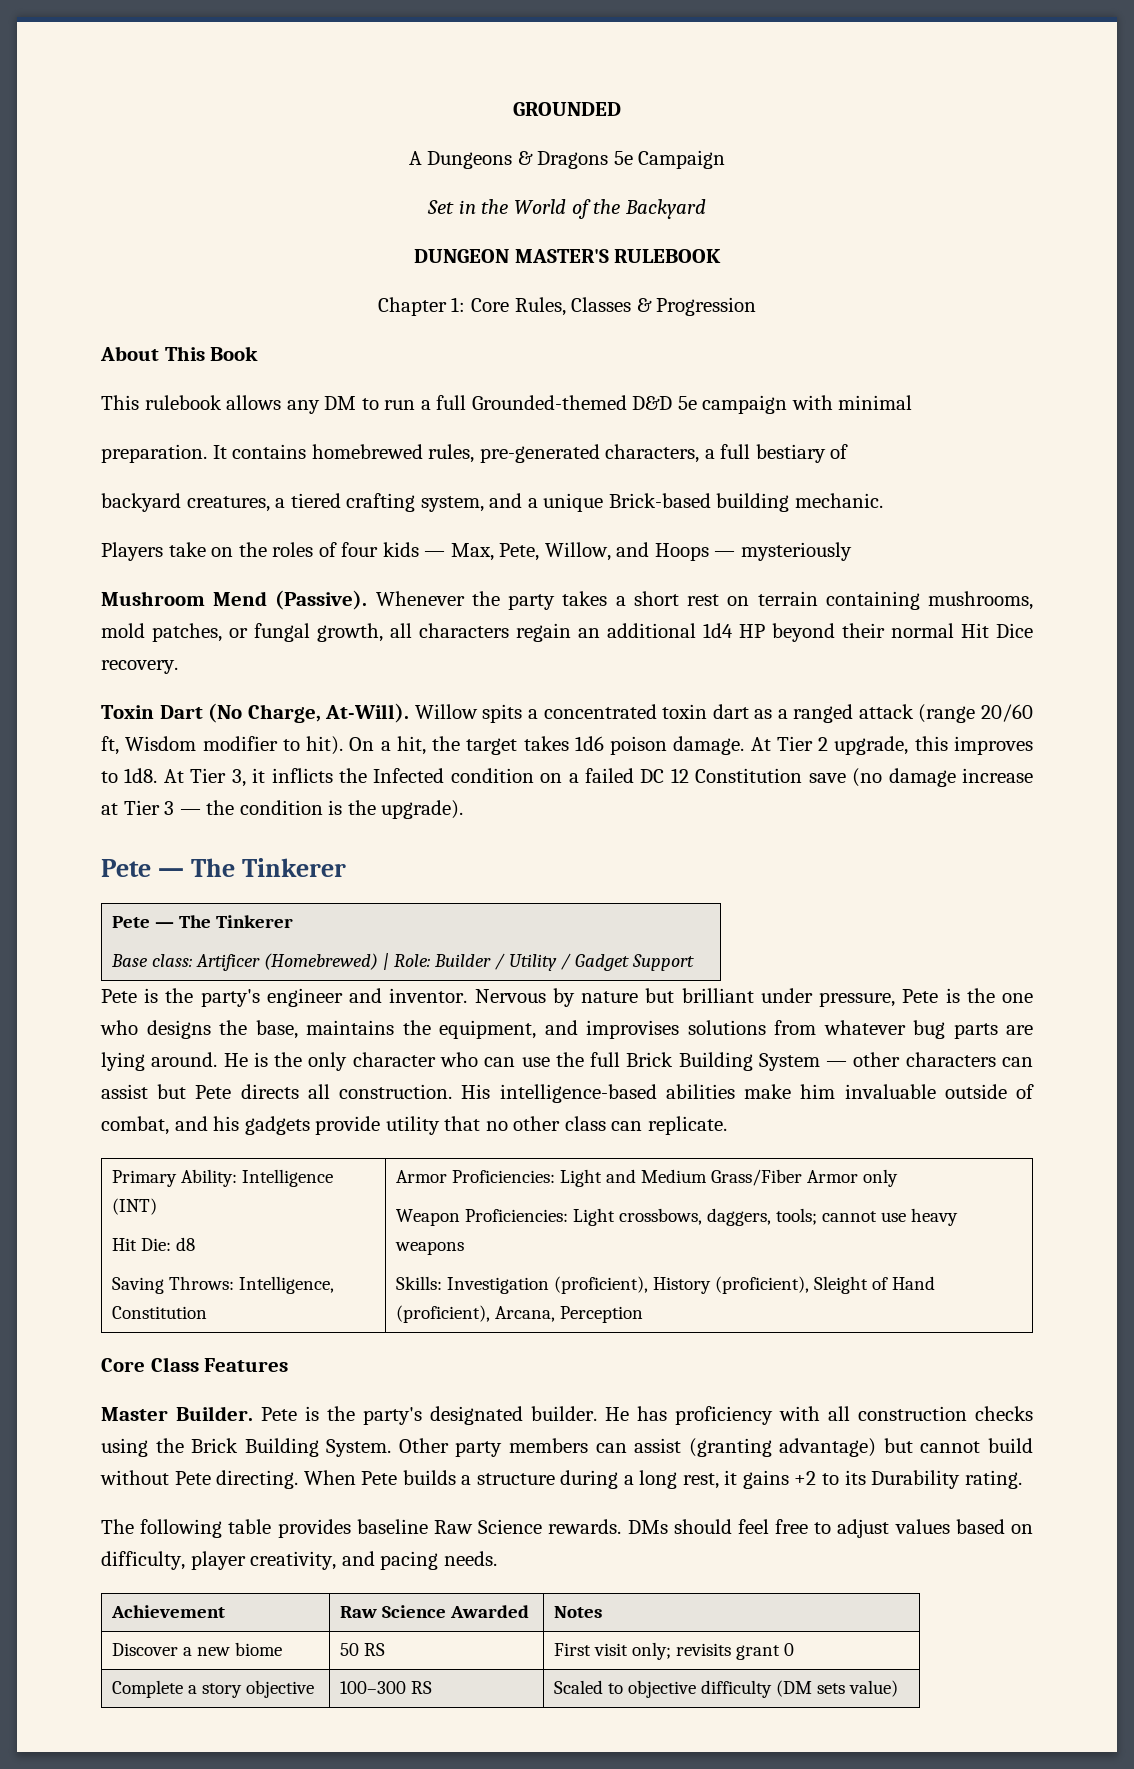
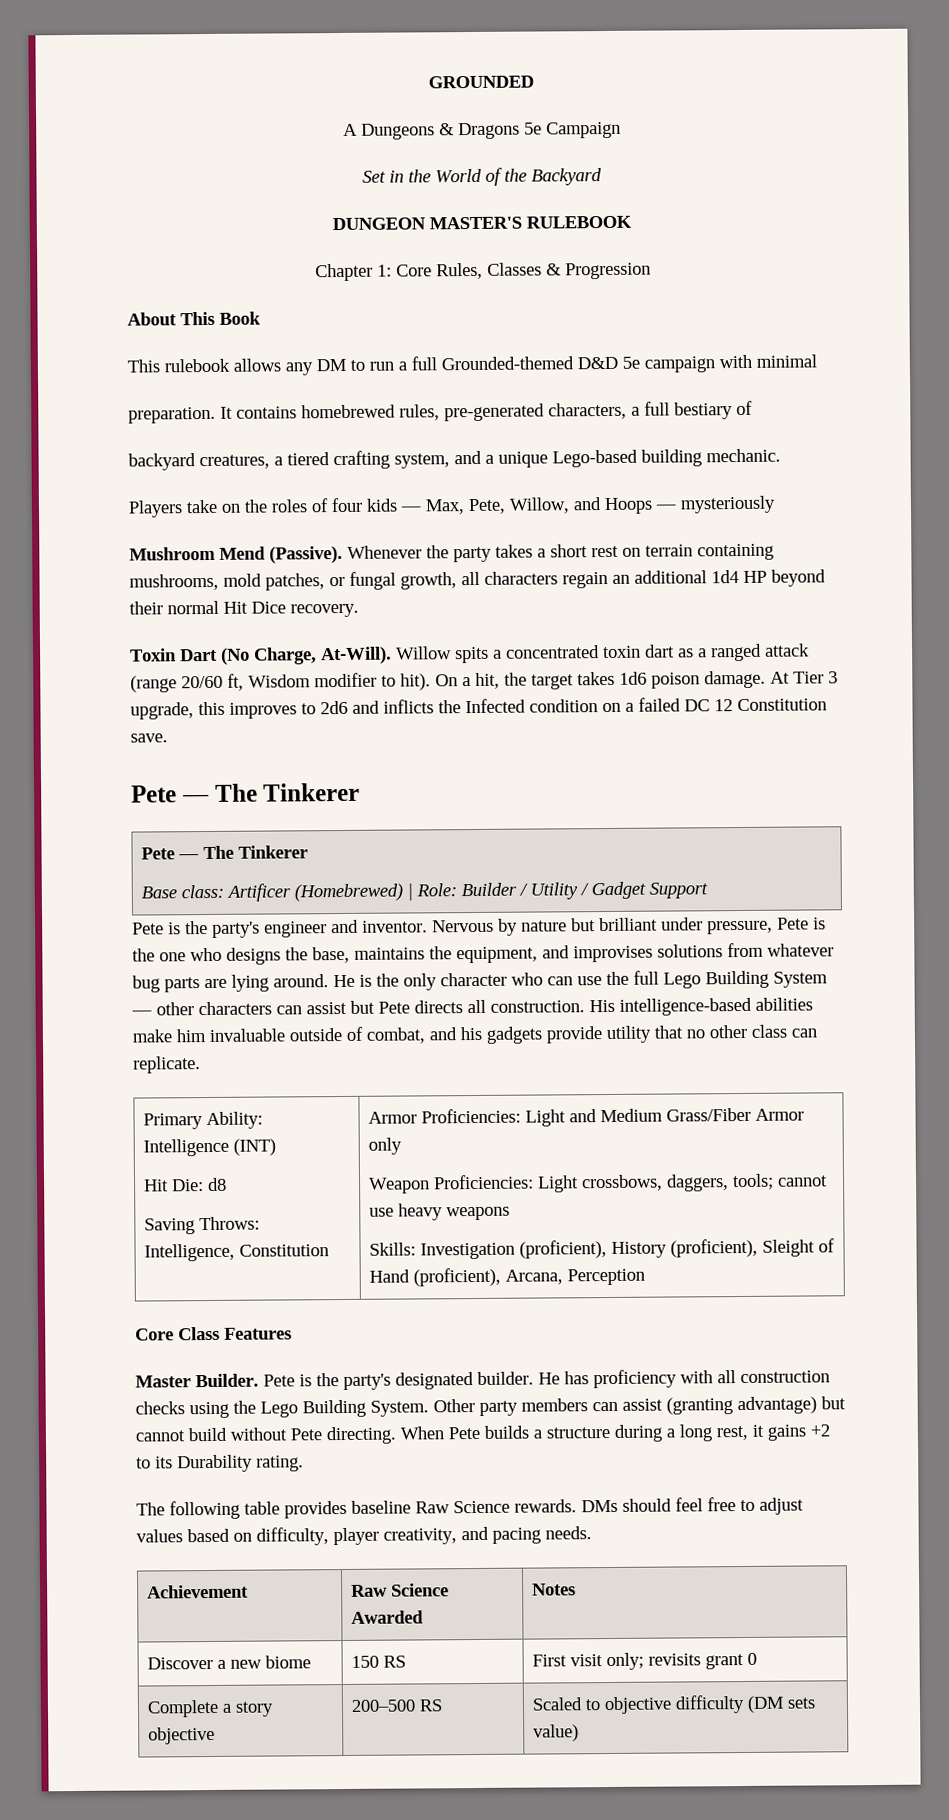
[608,493,711,508] Brick-based -> [552,449,638,468] Lego-based
[818,737,829,751] 2 -> [828,671,838,684] 3
[124,768,266,787] 1d8. At Tier 3, it -> [320,700,380,715] 2d6 and
[808,768,1034,787] [101,800,464,819] save (no damage increase at Tier 3 — the condition is the upgrade). -> [130,733,168,743] save.
[626,1052,674,1067] Brick -> [663,972,701,989] Lego
[191,1438,239,1453] Brick -> [260,1401,298,1418] Lego
[339,1643,359,1656] 50 -> [351,1655,380,1668] 150
[339,1681,406,1694] 100–300 -> [351,1699,417,1712] 200–500

